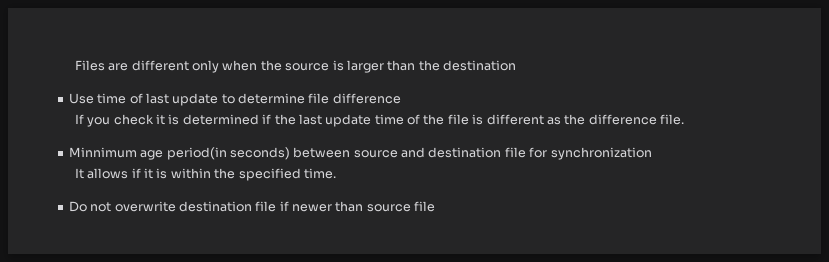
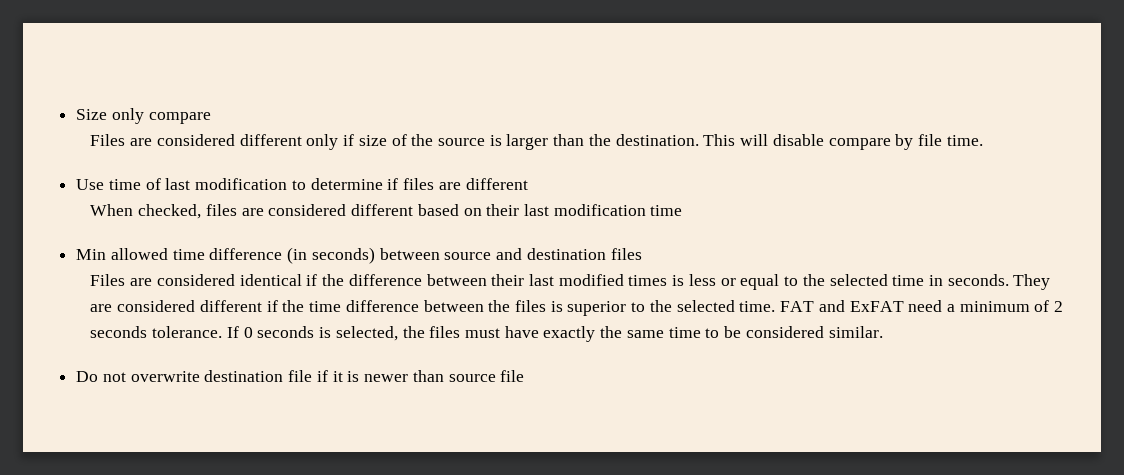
[74,60,129,71] Files are -> [76,108,211,124] [90,134,235,146] Size only compare // Files are considered
[222,60,258,71] when -> [343,134,407,146] if size of
[443,60,517,71] destination -> [615,134,983,150] destination. This will disable compare by file time.
[172,93,219,106] update -> [195,178,288,190] modification
[308,93,401,104] [74,114,685,127] [68,147,227,160] file difference // If you check it is determined if the last update time of the file is different as the difference file. // Minnimum age period(in -> [387,178,528,190] [90,204,683,219] [76,247,308,264] if files are different // When checked, files are considered different based on their last modification time // Min allowed time difference (in
[504,147,652,160] [74,168,336,181] file for synchronization // It allows if it is within the specified time. -> [610,248,642,260] [90,274,1051,290] [90,300,1064,316] [90,326,883,342] files // Files are considered identical if the difference between their last modified times is less or equal to the selected time in seconds. They are considered different if the time difference between the files is superior to the selected time. FAT and ExFAT need a minimum of 2 seconds tolerance. If 0 seconds is selected, the files must have exactly the same time to be considered similar.
(289, 206) none -> [332,371,360,382] it is

